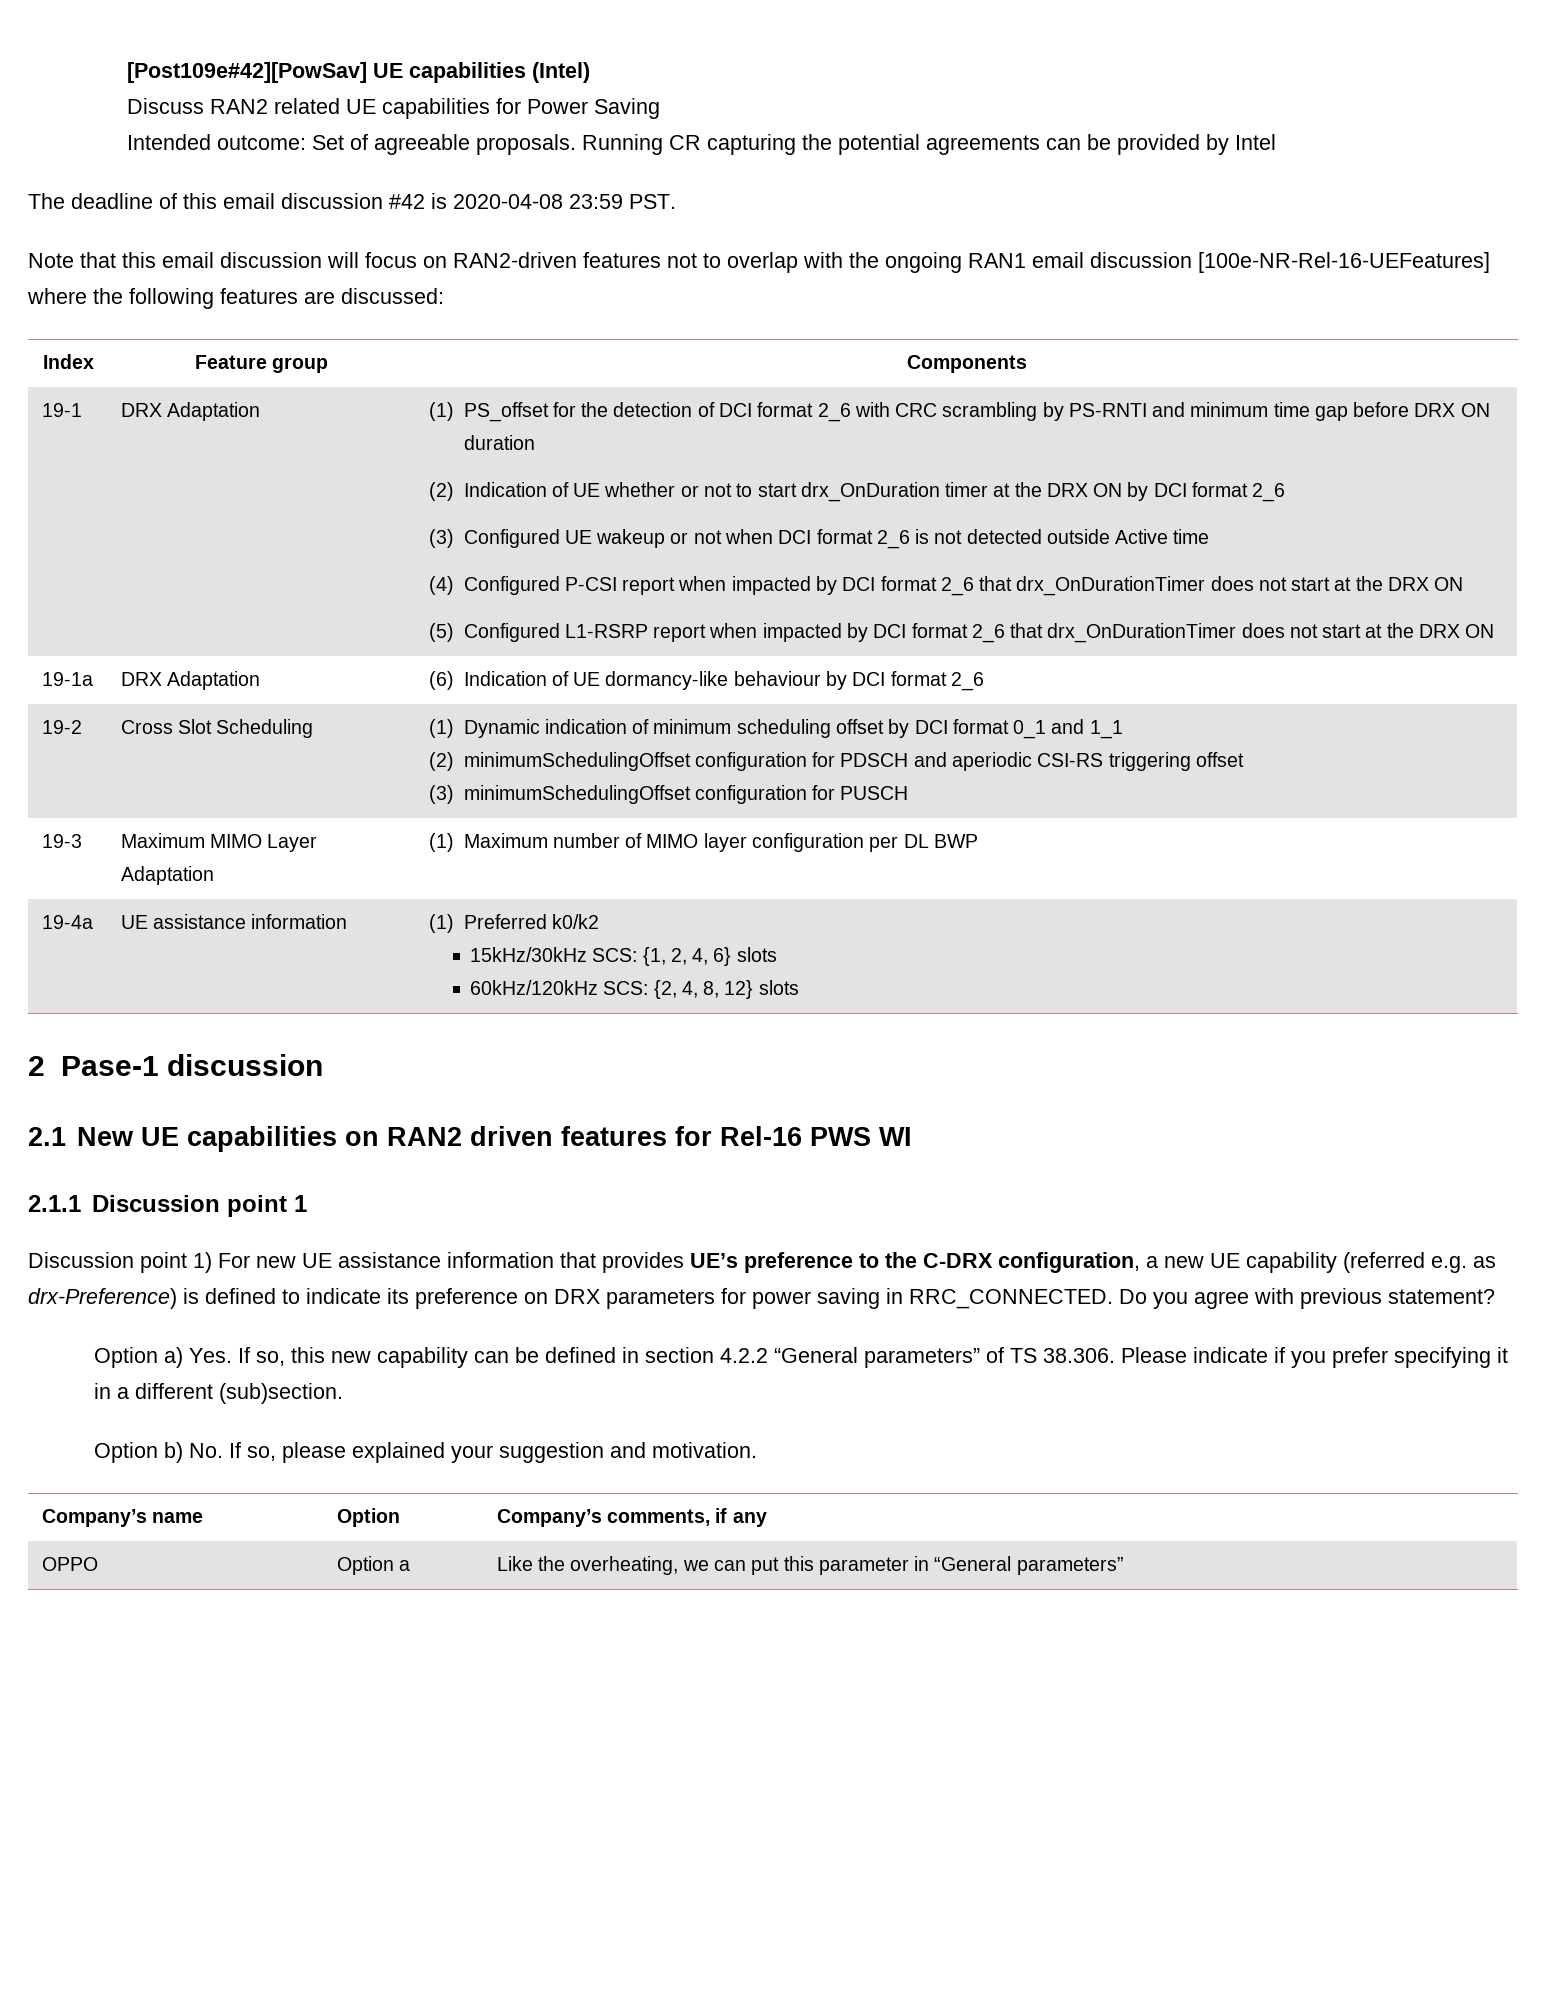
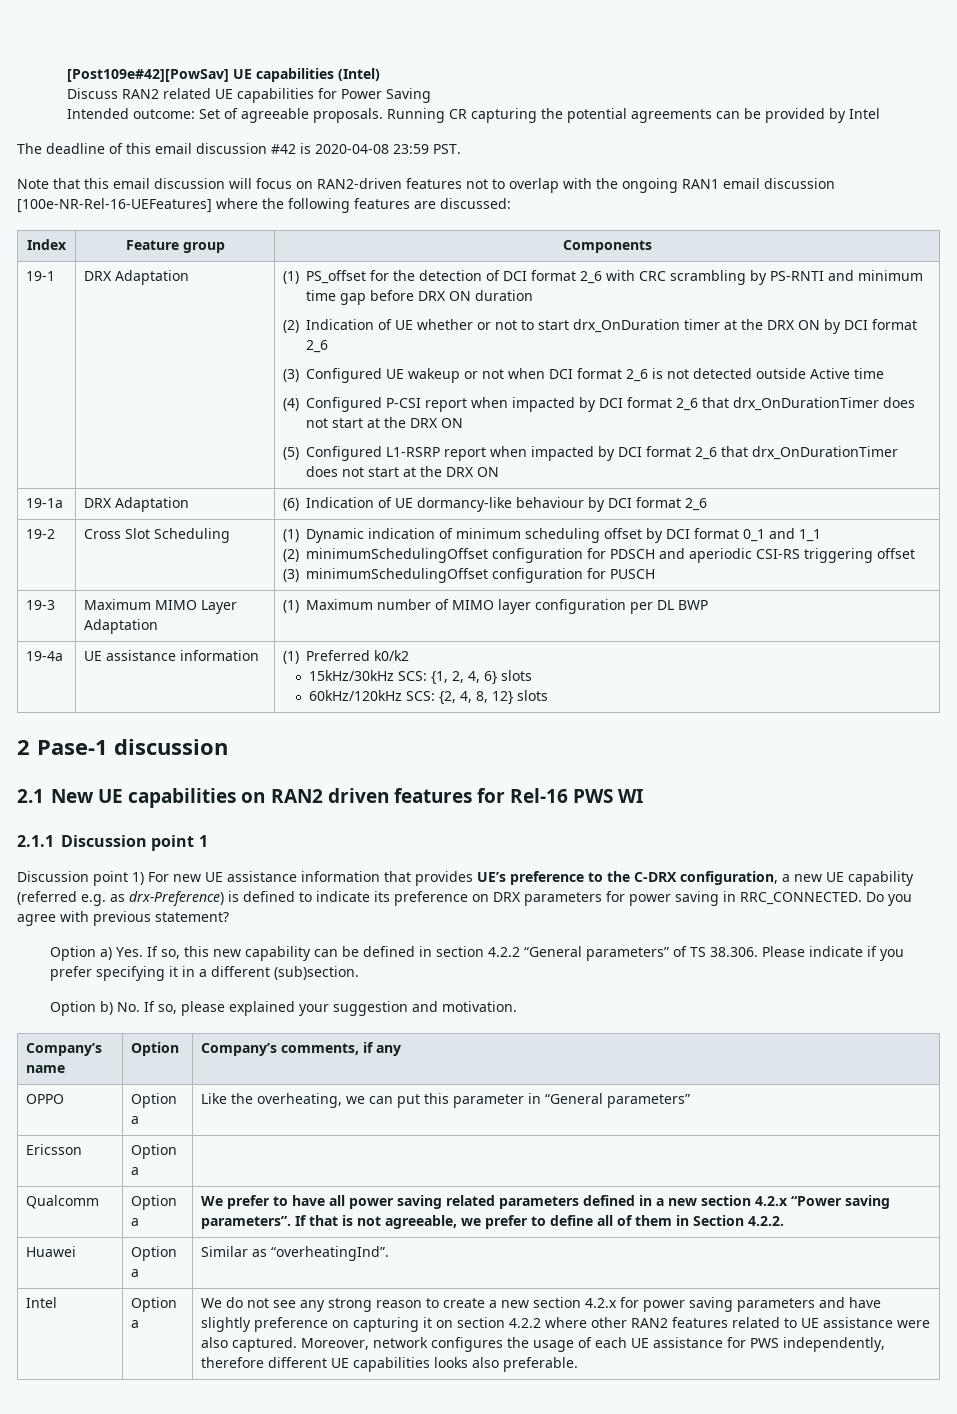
(1124, 1566) none -> [26,1144,83,1155] [131,1144,178,1159] [131,1167,140,1175] [26,1195,100,1209] [131,1195,178,1210] [131,1218,140,1226] [201,1195,891,1209] [201,1215,785,1229] [26,1246,77,1257] [131,1246,178,1261] [131,1269,140,1277] [201,1246,390,1261] [26,1297,58,1308] [131,1297,178,1312] [131,1320,140,1328] [201,1297,882,1312] [201,1317,931,1332] [201,1337,886,1352] [201,1357,579,1372] // Ericsson | Option a | // Qualcomm | Option a | We prefer to have all power saving related parameters defined in a new section 4.2.x “Power saving parameters”. If that is not agreeable, we prefer to define all of them in Section 4.2.2. // Huawei | Option a | Similar as “overheatingInd”. // Intel | Option a | We do not see any strong reason to create a new section 4.2.x for power saving parameters and have slightly preference on capturing it on section 4.2.2 where other RAN2 features related to UE assistance were also captured. Moreover, network configures the usage of each UE assistance for PWS independently, therefore different UE capabilities looks also preferable.

